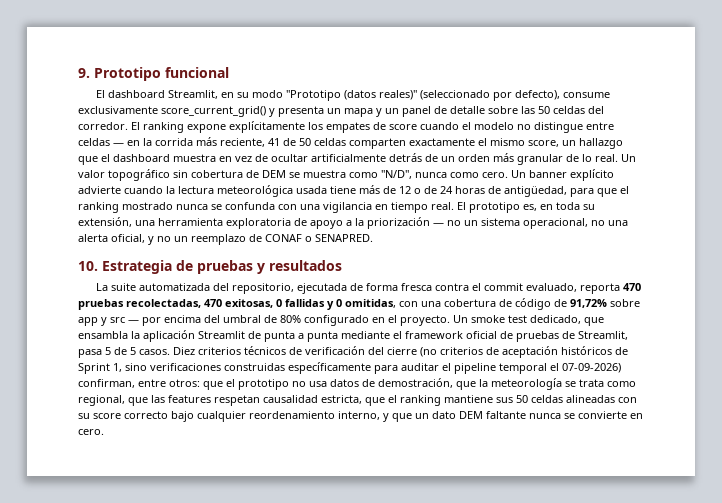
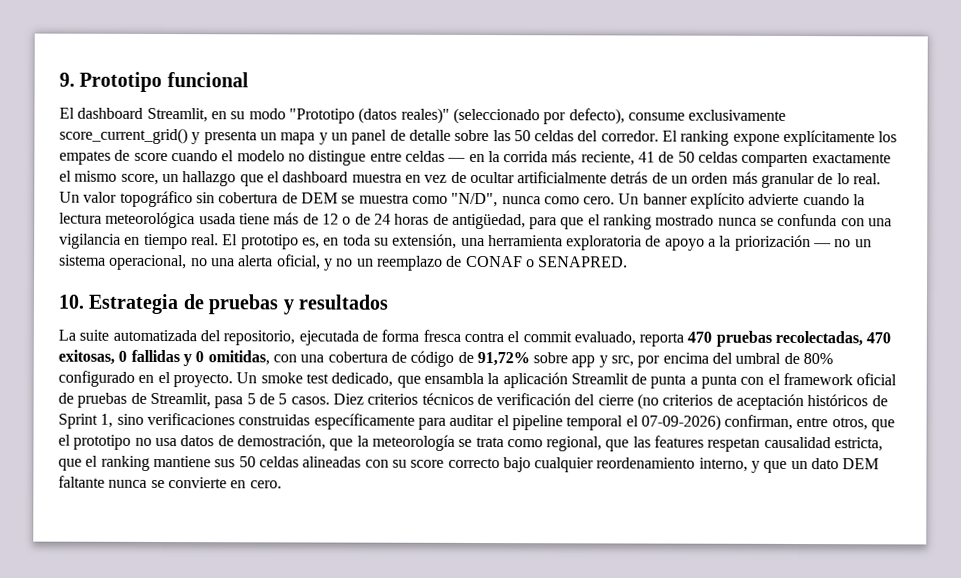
[110,317,139,323] src — -> [611,355,635,367] src,
[341,331,390,339] mediante -> [740,376,765,385] con
[169,379,200,387] otros: -> [831,417,868,431] otros,

